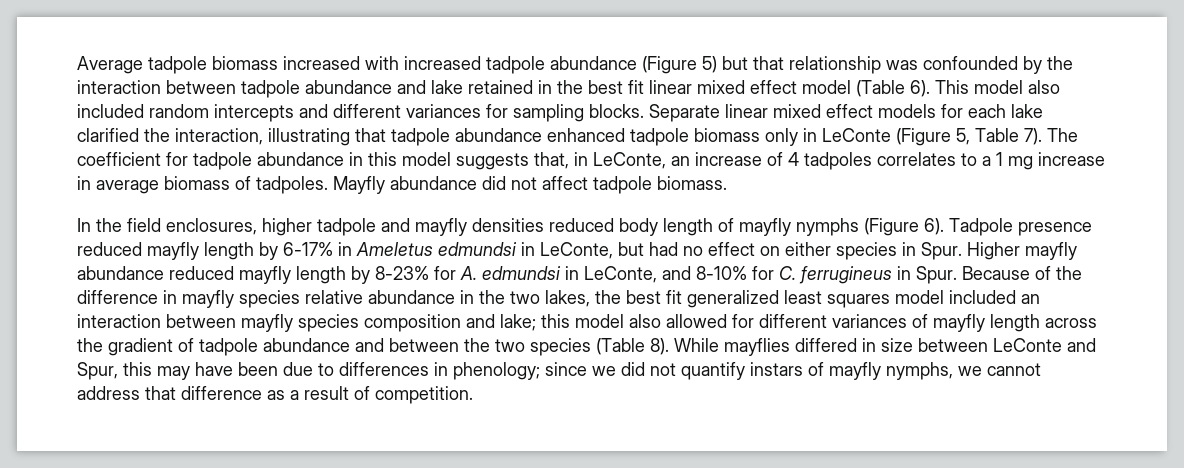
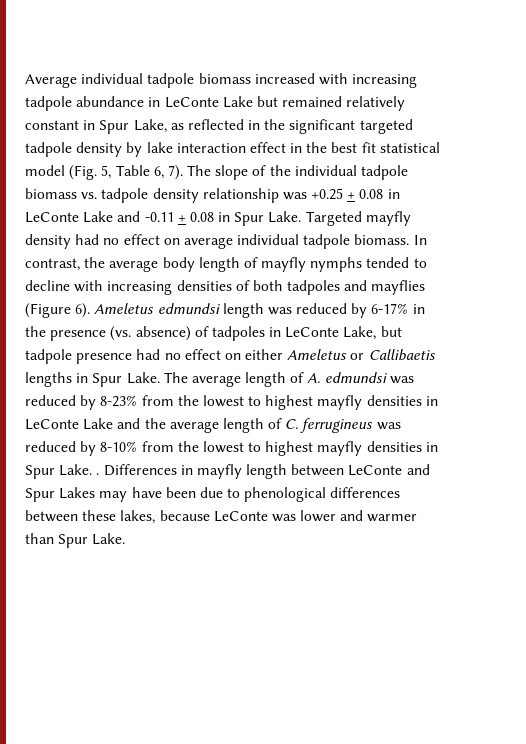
(143, 65) none -> [81,73,144,84] individual
[404,56,1073,74] [77,80,1060,98] [77,104,1043,122] [77,128,1078,146] [77,152,1105,170] [77,176,727,194] [77,218,614,236] increased tadpole abundance (Figure 5) but that relationship was confounded by the interaction between tadpole abundance and lake retained in the best fit linear mixed effect model (Table 6). This model also included random intercepts and different variances for sampling blocks. Separate linear mixed effect models for each lake clarified the interaction, illustrating that tadpole abundance enhanced tadpole biomass only in LeConte (Figure 5, Table 7). The coefficient for tadpole abundance in this model suggests that, in LeConte, an increase of 4 tadpoles correlates to a 1 mg increase in average biomass of tadpoles. Mayfly abundance did not affect tadpole biomass. // In the field enclosures, higher tadpole and mayfly densities reduced -> [352,74,418,88] [25,96,406,111] [25,119,413,134] [25,142,440,157] [25,165,409,180] [25,188,400,203] [25,211,411,226] [25,234,427,249] [25,257,159,272] increasing tadpole abundance in LeConte Lake but remained relatively constant in Spur Lake, as reflected in the significant targeted tadpole density by lake interaction effect in the best fit statistical model (Fig. 5, Table 6, 7). The slope of the individual tadpole biomass vs. tadpole density relationship was +0.25 + 0.08 in LeConte Lake and -0.11 + 0.08 in Spur Lake. Targeted mayfly density had no effect on average individual tadpole biomass. In contrast, the average
[864,218,1092,236] [77,242,644,260] (Figure 6). Tadpole presence reduced mayfly length by 6-17% in Ameletus edmundsi in LeConte, but -> [366,257,427,268] [25,280,426,295] [25,303,425,318] [25,326,402,341] [25,349,133,364] tended to decline with increasing densities of both tadpoles and mayflies (Figure 6). Ameletus edmundsi length was reduced by 6-17% in the presence (vs. absence) of tadpoles in LeConte Lake, but tadpole presence
[836,242,1077,260] [77,266,1082,284] [77,290,1040,308] [77,314,1097,332] [77,338,913,356] species in Spur. Higher mayfly abundance reduced mayfly length by 8-23% for A. edmundsi in LeConte, and 8-10% for C. ferrugineus in Spur. Because of the difference in mayfly species relative abundance in the two lakes, the best fit generalized least squares model included an interaction between mayfly species composition and lake; this model also allowed for different variances of mayfly length across the gradient of tadpole abundance and between the two species (Table 8). While mayflies differed in size -> [287,349,436,361] [25,372,414,387] [25,395,438,410] [25,418,401,433] [25,441,438,456] [25,464,288,479] Ameletus or Callibaetis lengths in Spur Lake. The average length of A. edmundsi was reduced by 8-23% from the lowest to highest mayfly densities in LeConte Lake and the average length of C. ferrugineus was reduced by 8-10% from the lowest to highest mayfly densities in Spur Lake. . Differences in mayfly length
[77,362,152,380] Spur, this -> [25,487,96,502] Spur Lakes
[339,362,1041,380] [77,386,473,404] differences in phenology; since we did not quantify instars of mayfly nymphs, we cannot address that difference as a result of competition. -> [244,487,401,502] [25,510,418,524] [25,533,126,548] phenological differences between these lakes, because LeConte was lower and warmer than Spur Lake.

